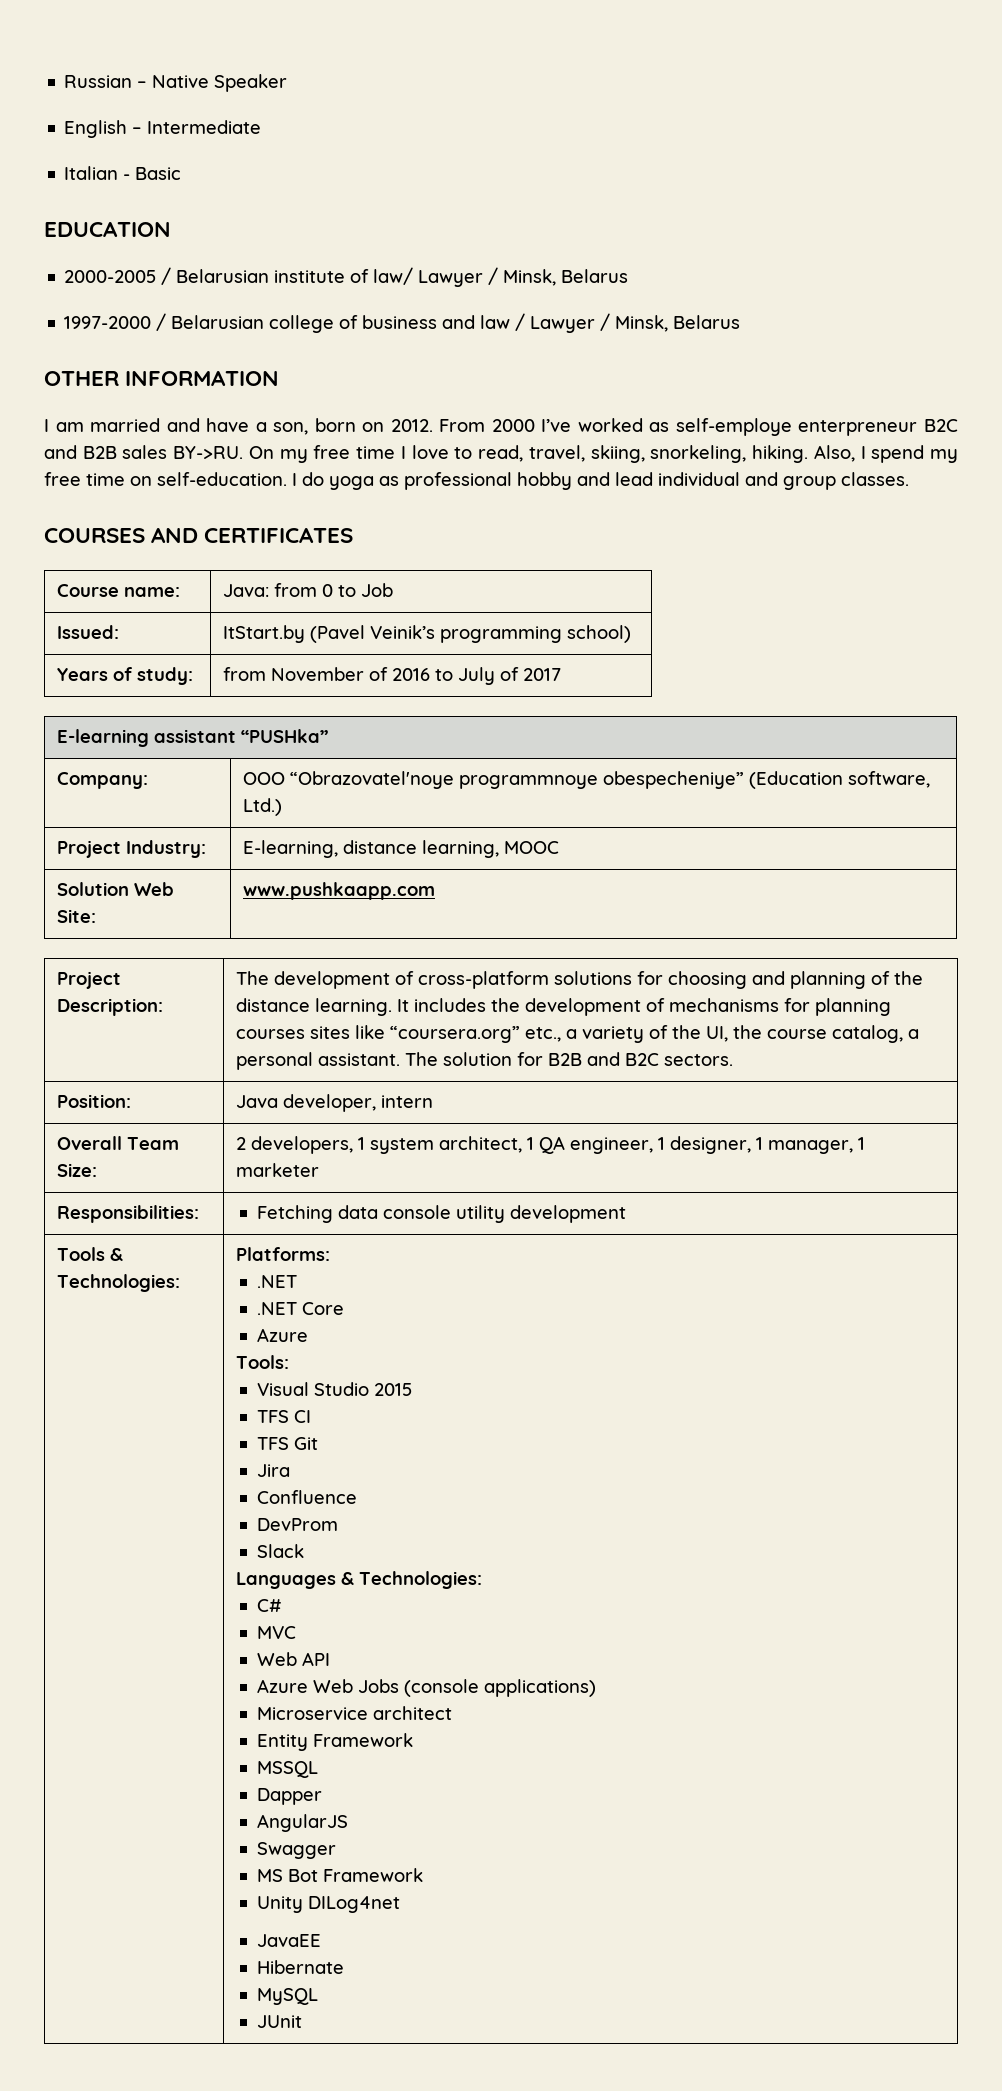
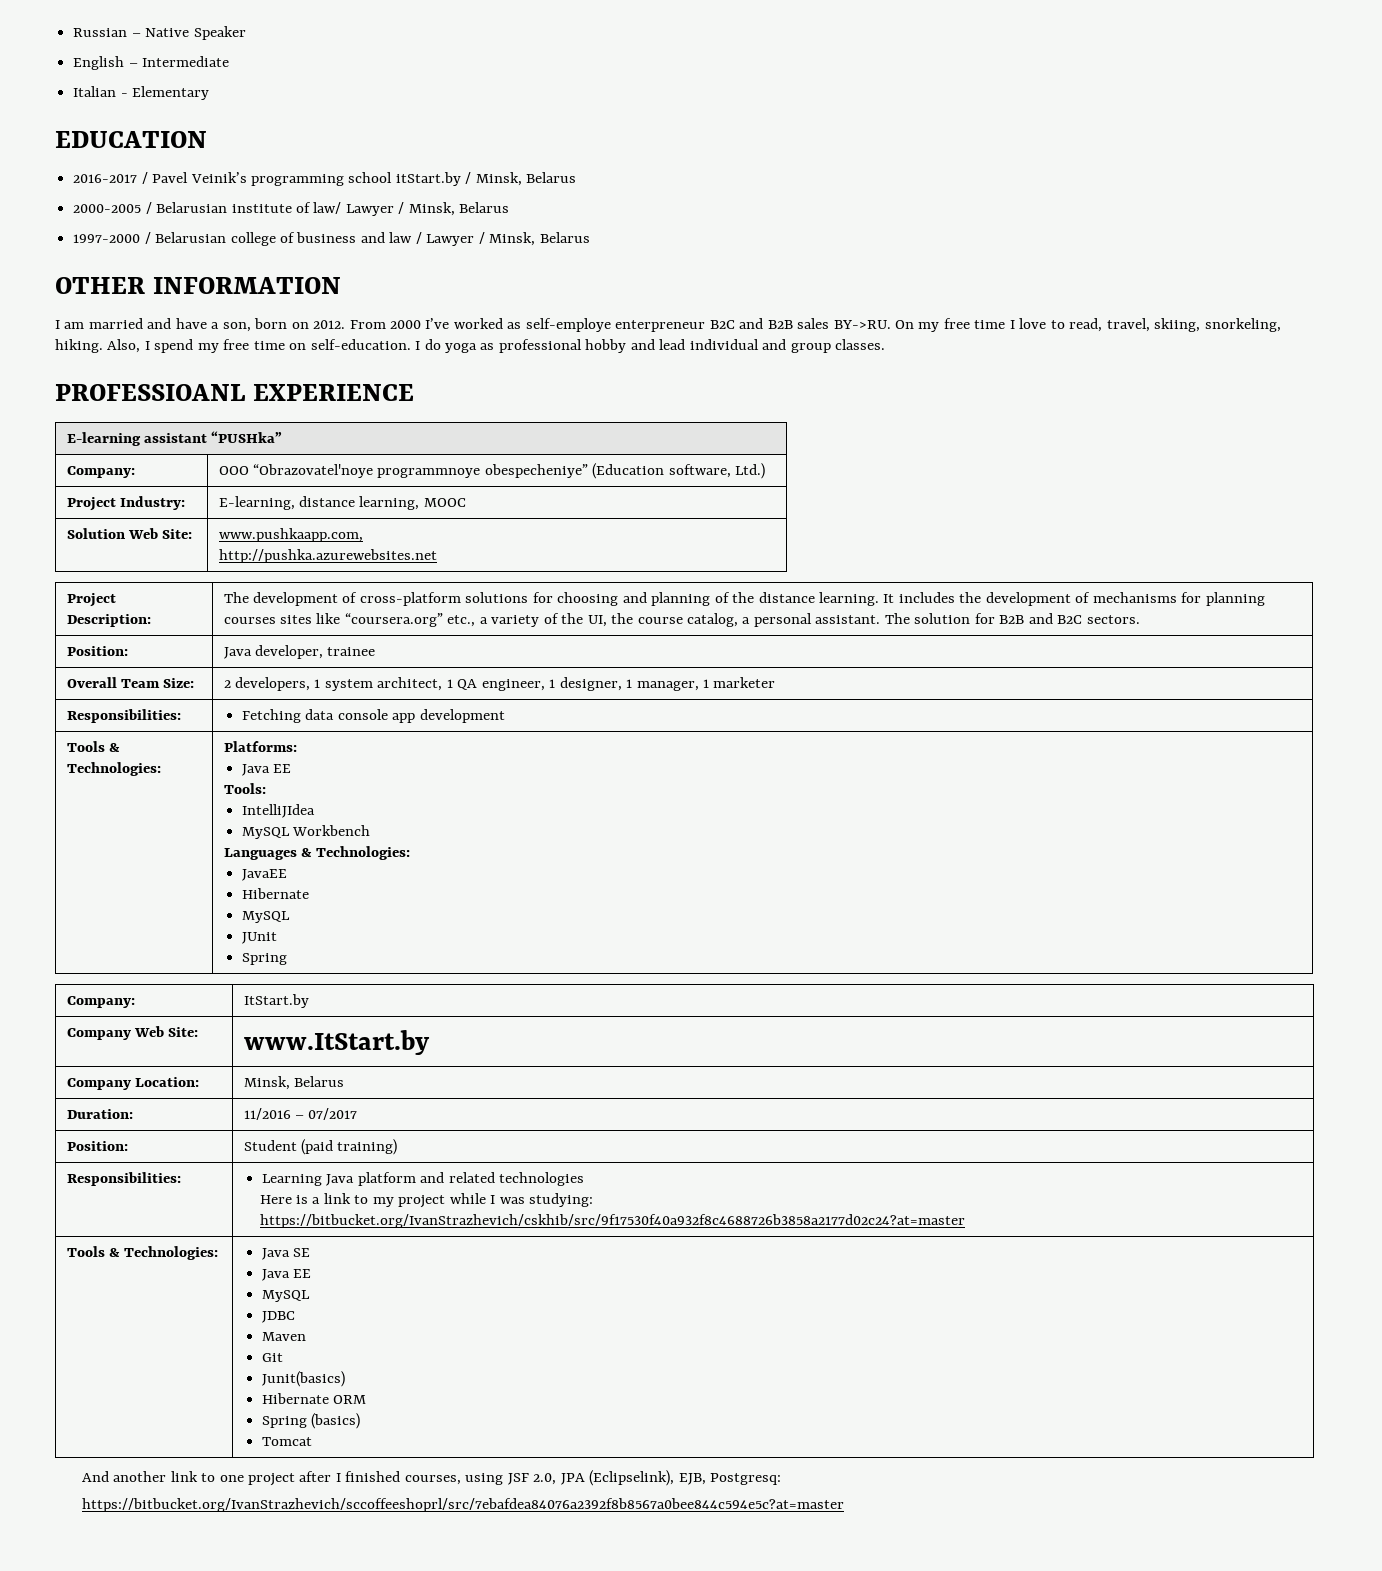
[135,167,182,180] Basic -> [132,86,210,100] Elementary
(171, 229) none -> [73,172,577,186] // 2016-2017 / Pavel Veinik’s programming school itStart.by / Minsk, Belarus
[44,527,354,543] [57,584,181,597] [223,583,394,597] [57,625,120,639] [223,625,632,643] [57,667,194,685] [223,667,562,685] COURSES AND CERTIFICATES // Course name: | Java: from 0 to Job // Issued: | ItStart.by (Pavel Veinik’s programming school) // Years of study: | from November of 2016 to July of 2017 -> [55,384,415,401] PROFESSIOANL EXPERIENCE
[243,882,436,900] www.pushkaapp.com -> [218,528,363,542] [218,549,437,563] www.pushkaapp.com, // http://pushka.azurewebsites.net
[381,1095,434,1108] intern -> [327,647,376,656] trainee
[455,1205,505,1223] utility -> [392,713,416,723] app
[256,1275,297,1288] [256,1302,344,1315] [256,1328,308,1342] [236,1355,290,1369] [256,1382,412,1396] [256,1410,311,1423] [256,1437,318,1450] [256,1464,290,1477] [256,1490,357,1504] [256,1518,338,1531] [256,1544,304,1558] [236,1571,483,1589] [256,1599,282,1612] [256,1626,296,1639] [256,1652,330,1666] [256,1679,596,1697] [256,1706,452,1720] [256,1733,413,1751] [256,1761,318,1778] [256,1788,322,1805] [256,1814,348,1832] [256,1842,336,1859] [256,1868,423,1882] [256,1896,400,1913] [256,1934,321,1947] [256,1960,344,1974] [256,1988,318,2005] [256,2015,302,2028] .NET // .NET Core // Azure // Tools: // Visual Studio 2015 // TFS CI // TFS Git // Jira // Confluence // DevProm // Slack // Languages & Technologies: // C# // MVC // Web API // Azure Web Jobs (console applications) // Microservice architect // Entity Framework // MSSQL // Dapper // AngularJS // Swagger // MS Bot Framework // Unity DILog4net // JavaEE // Hibernate // MySQL // JUnit -> [241,764,292,776] [223,783,266,794] [241,804,315,818] [241,825,371,839] [223,846,411,860] [241,869,287,881] [241,888,309,899] [241,911,290,923] [241,932,277,944] [241,953,287,965] [66,996,135,1008] [243,994,309,1008] [66,1026,199,1040] [243,1030,430,1055] [66,1077,199,1090] [243,1076,344,1090] [66,1109,133,1119] [243,1108,358,1120] [66,1141,128,1151] [243,1139,398,1155] [66,1172,181,1186] [261,1172,584,1186] [259,1193,594,1208] [259,1214,965,1228] [66,1246,219,1260] [261,1248,311,1260] [261,1269,312,1281] [261,1290,310,1302] [261,1311,295,1323] [261,1332,306,1341] [261,1353,283,1362] [261,1371,345,1387] [261,1393,367,1404] [261,1413,361,1429] [261,1437,312,1446] [81,1470,781,1486] [81,1498,844,1512] Java EE // Tools: // IntelliJIdea // MySQL Workbench // Languages & Technologies: // JavaEE // Hibernate // MySQL // JUnit // Spring // Company: | ItStart.by // Company Web Site: | www.ItStart.by // Company Location: | Minsk, Belarus // Duration: | 11/2016 – 07/2017 // Position: | Student (paid training) // Responsibilities: | Learning Java platform and related technologies // Here is a link to my project while I was studying: https://bitbucket.org/IvanStrazhevich/cskhib/src/9f17530f40a932f8c4688726b3858a2177d02c24?at=master // Tools & Technologies: | Java SE // Java EE // MySQL // JDBC // Maven // Git // Junit(basics) // Hibernate ORM // Spring (basics) // Tomcat // And another link to one project after I finished courses, using JSF 2.0, JPA (Eclipselink), EJB, Postgresq: // https://bitbucket.org/IvanStrazhevich/sccoffeeshoprl/src/7ebafdea84076a2392f8b8567a0bee844c594e5c?at=master

